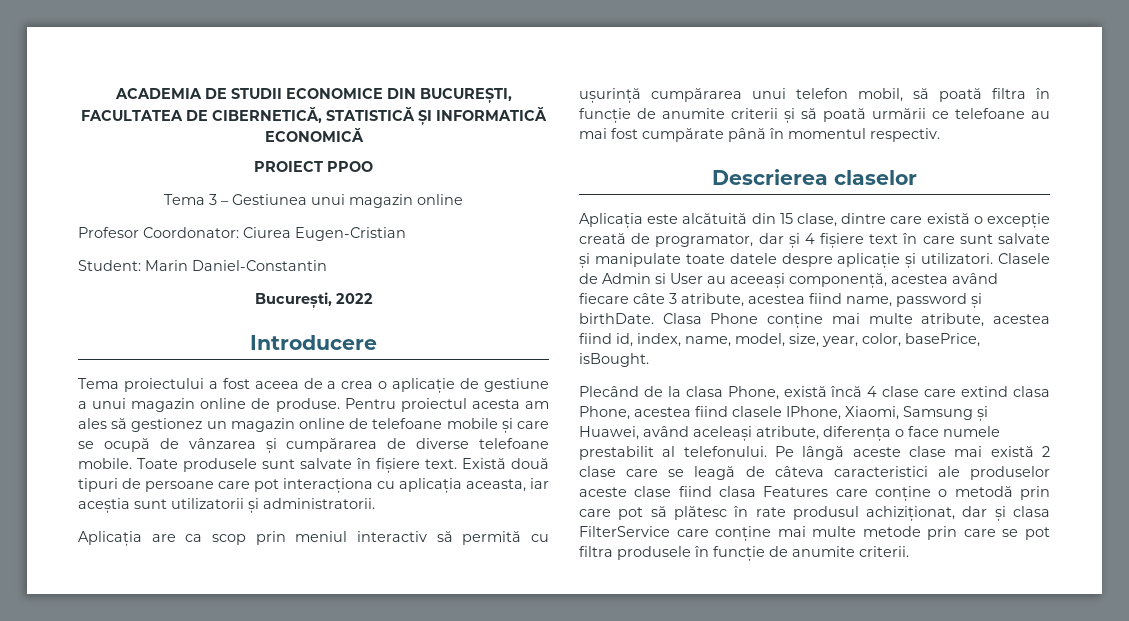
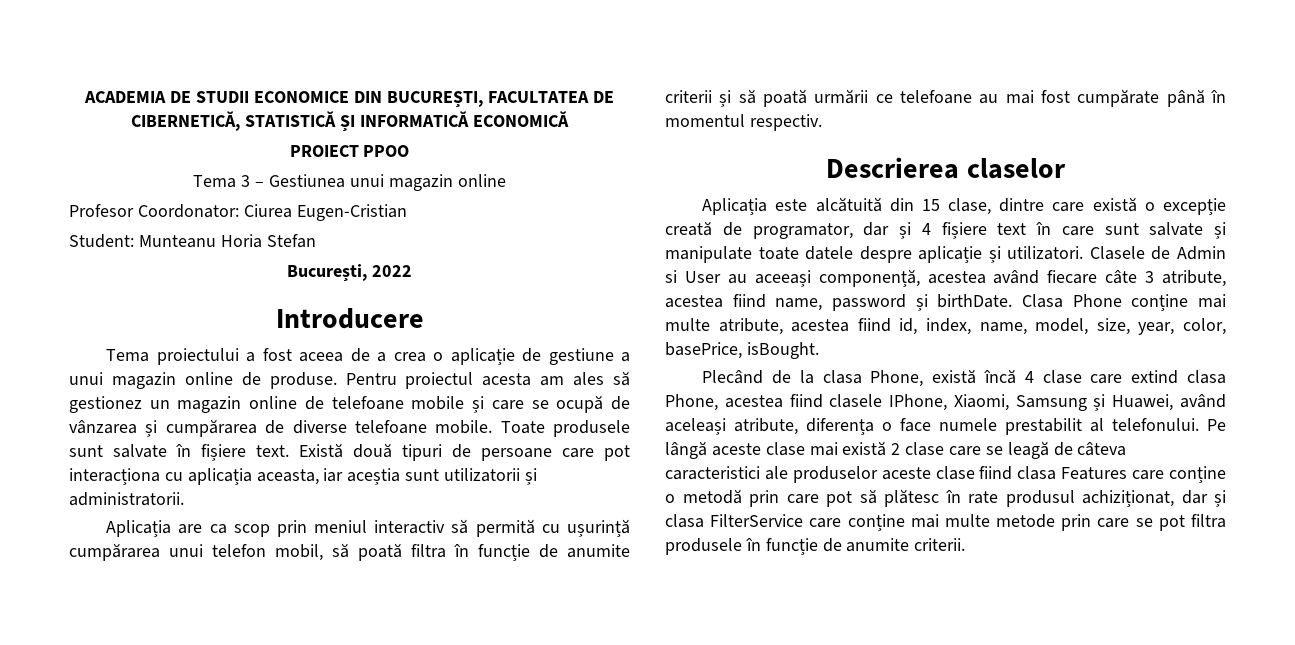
[145,260,327,271] Marin Daniel-Constantin -> [138,234,316,248] Munteanu Horia Stefan

